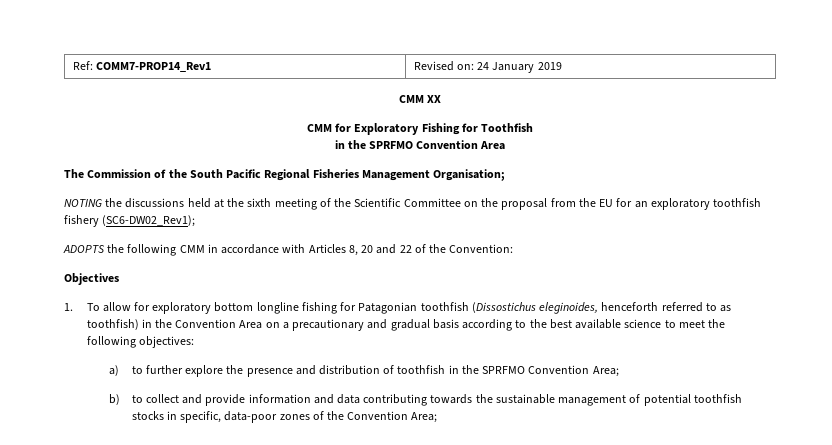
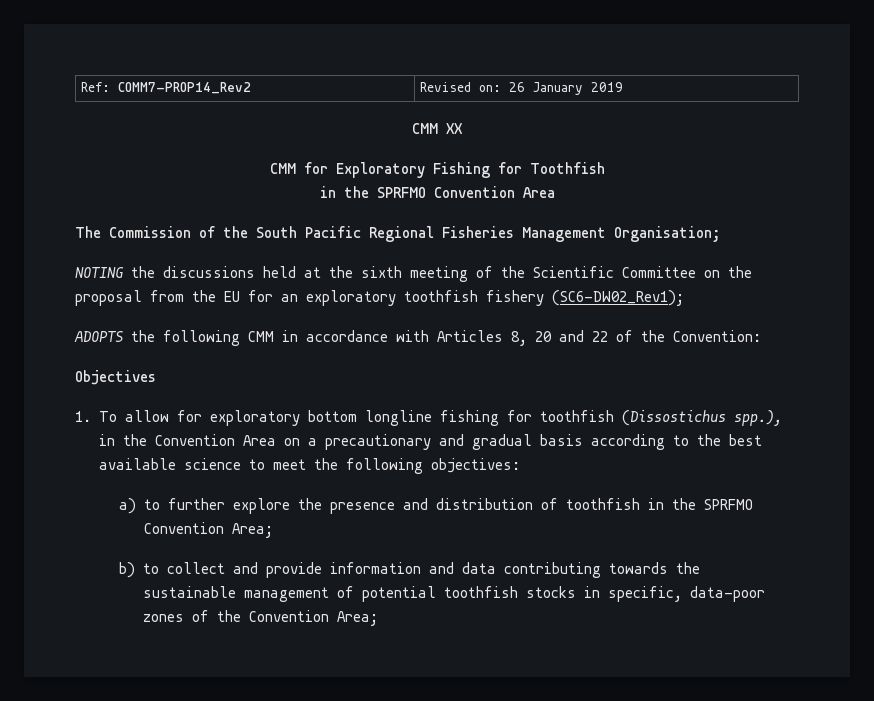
[95,62,211,72] COMM7-PROP14_Rev1 -> [118,82,252,94] COMM7-PROP14_Rev2
[477,62,490,70] 24 -> [509,82,526,92] 26
[358,302,418,314] Patagonian -> (532, 416) none
[539,302,732,314] [86,319,139,330] eleginoides, henceforth referred to as toothfish) -> [733,410,782,426] spp.),

